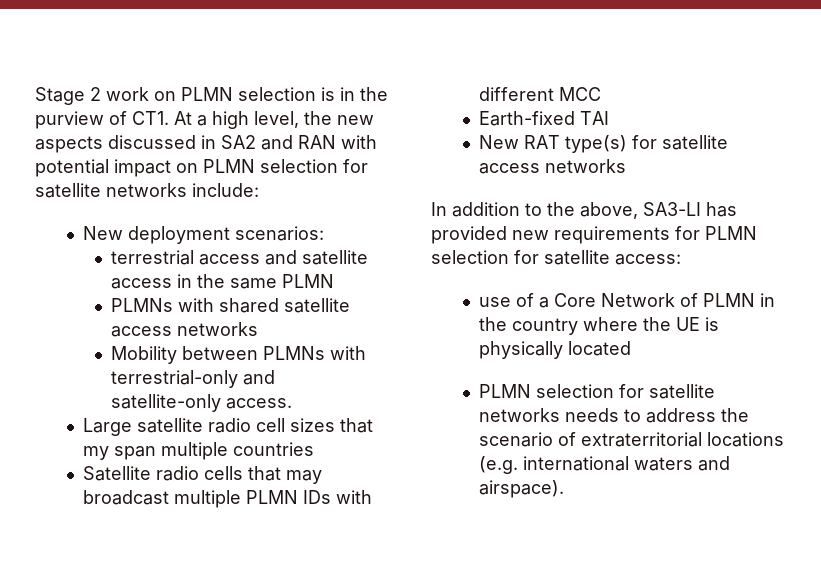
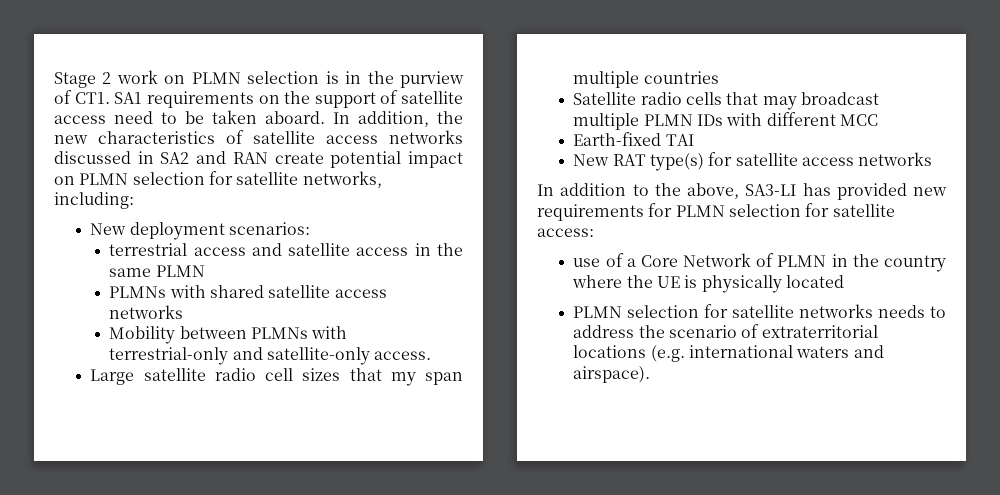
[174,111,374,129] [35,136,103,153] At a high level, the new aspects -> [114,90,463,108] [54,110,463,127] [54,130,463,144] SA1 requirements on the support of satellite access need to be taken aboard. In addition, the new characteristics of satellite access networks
[341,135,377,149] with -> [274,152,324,164] create
[106,183,259,197] networks include: -> [302,171,382,188] [54,192,134,209] networks, including:

